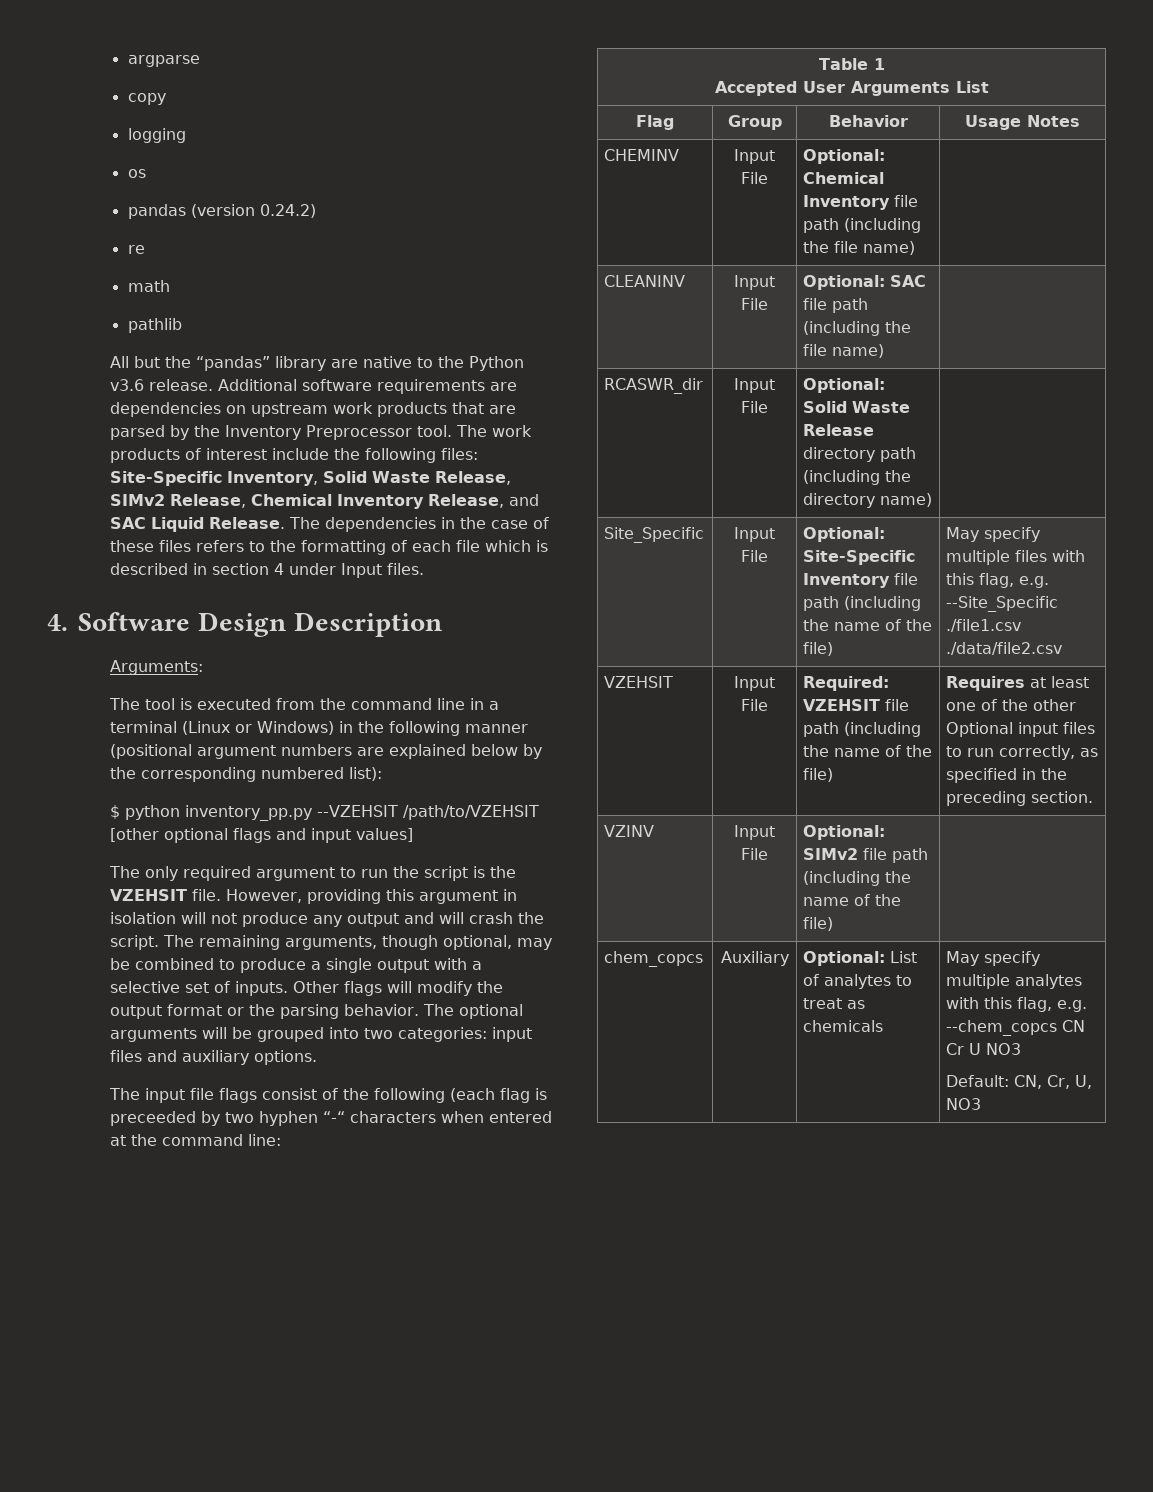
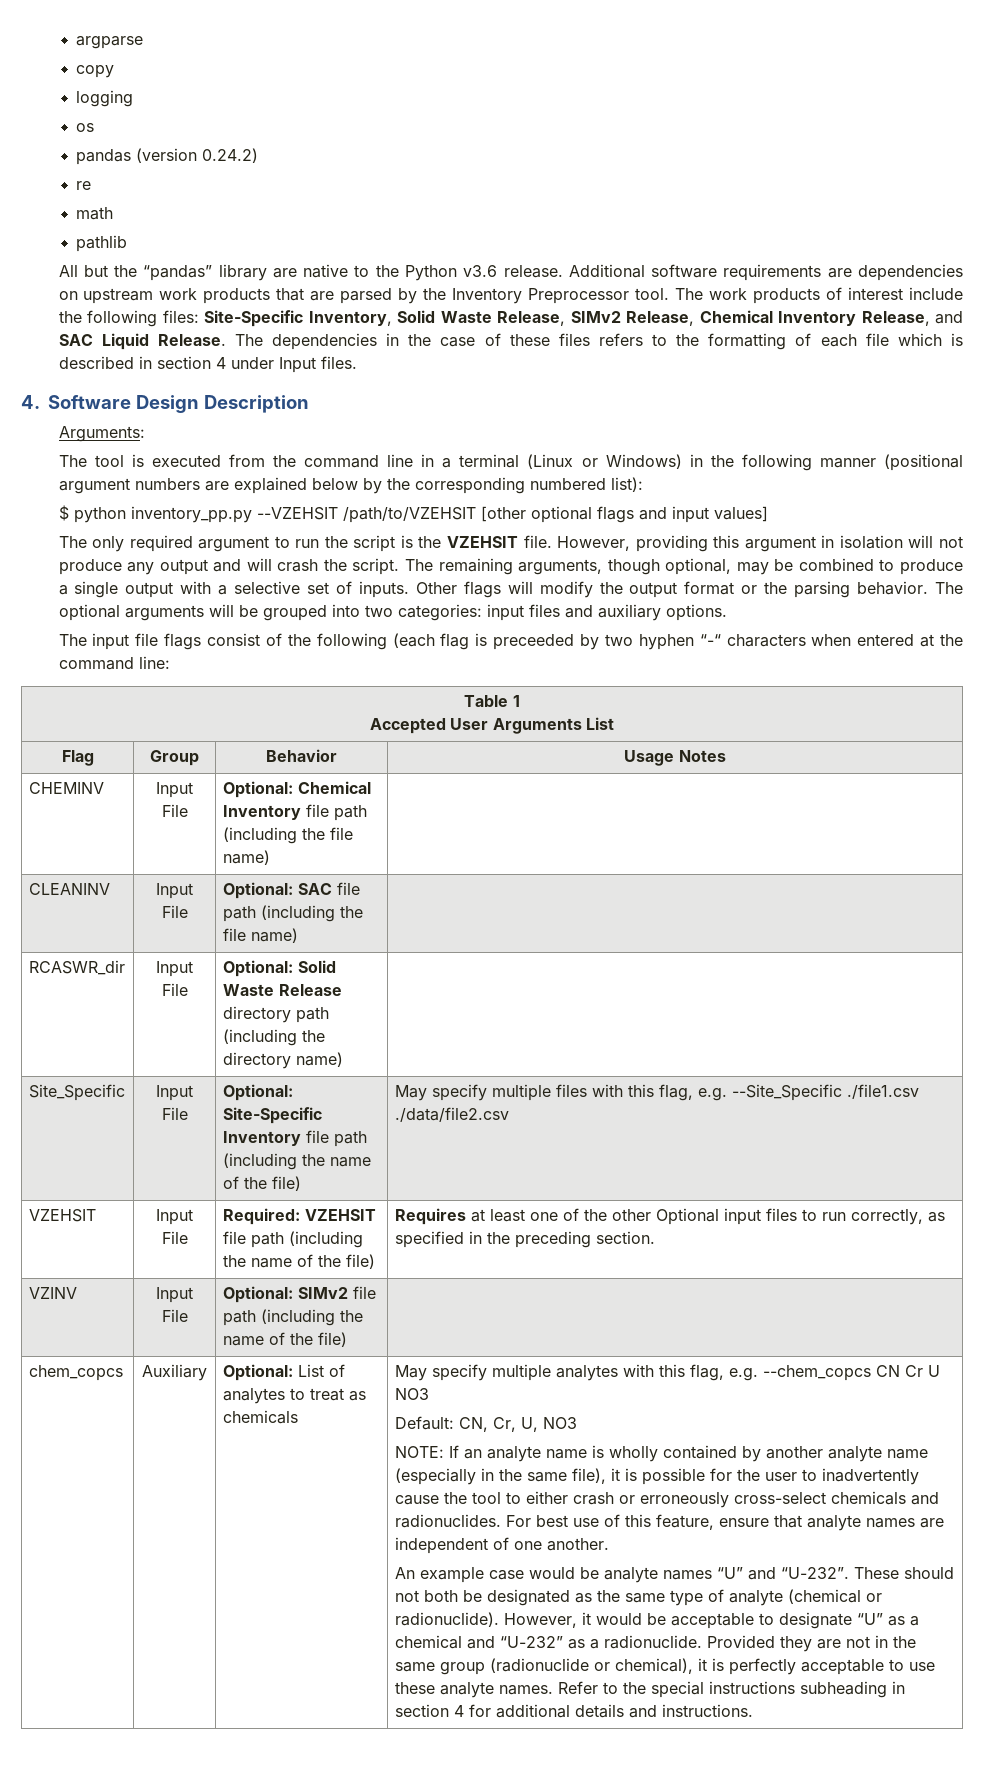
(982, 1104) none -> [394,1445,928,1462] [394,1468,919,1485] [394,1491,939,1508] [394,1514,944,1531] [394,1537,609,1554] [394,1567,954,1583] [394,1589,882,1606] [394,1612,919,1629] [394,1635,916,1652] [394,1658,935,1675] [394,1681,905,1698] [394,1704,753,1718] // NOTE: If an analyte name is wholly contained by another analyte name (especially in the same file), it is possible for the user to inadvertently cause the tool to either crash or erroneously cross-select chemicals and radionuclides. For best use of this feature, ensure that analyte names are independent of one another. // An example case would be analyte names “U” and “U-232”. These should not both be designated as the same type of analyte (chemical or radionuclide). However, it would be acceptable to designate “U” as a chemical and “U-232” as a radionuclide. Provided they are not in the same group (radionuclide or chemical), it is perfectly acceptable to use these analyte names. Refer to the special instructions subheading in section 4 for additional details and instructions.

